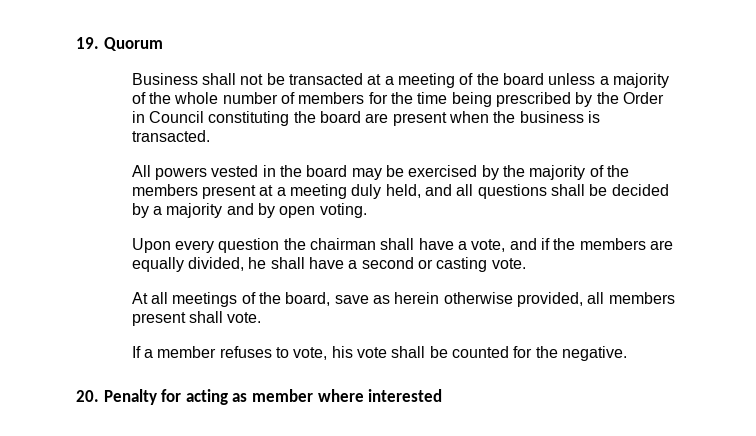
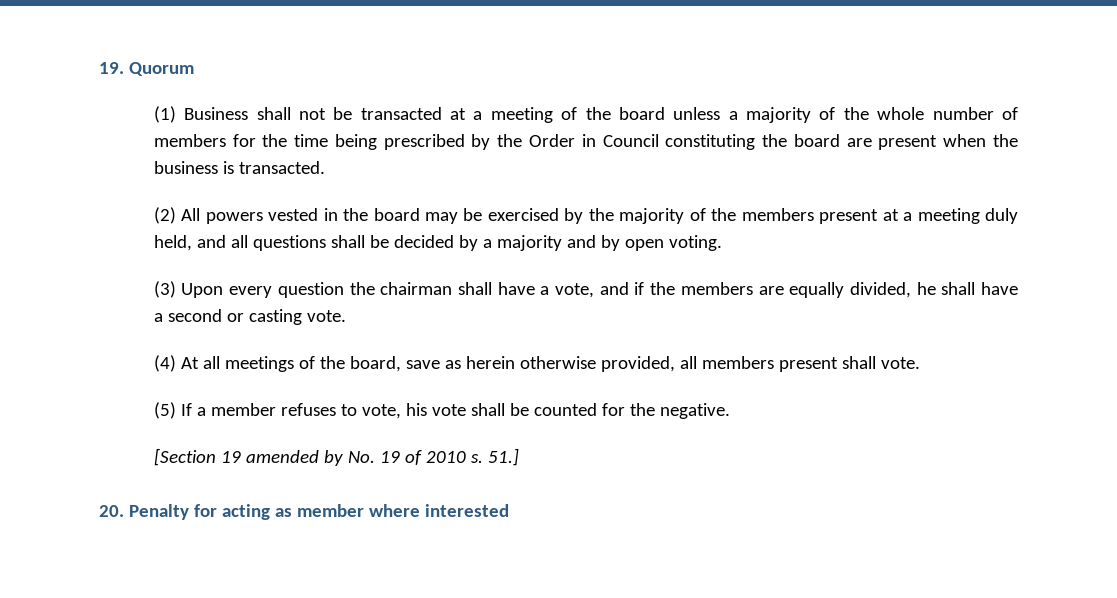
(163, 44) none -> [153,106,176,123] (1)
(210, 136) none -> [153,207,176,224] (2)
(367, 210) none -> [153,281,176,298] (3)
(526, 263) none -> [153,355,176,372] (4)
(262, 317) none -> [153,402,176,419] (5)
(627, 353) none -> [153,448,519,466] // [Section 19 amended by No. 19 of 2010 s. 51.]

